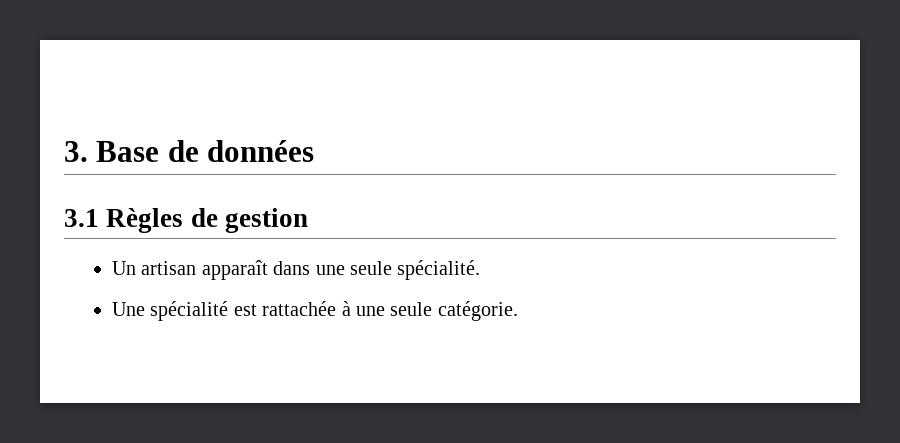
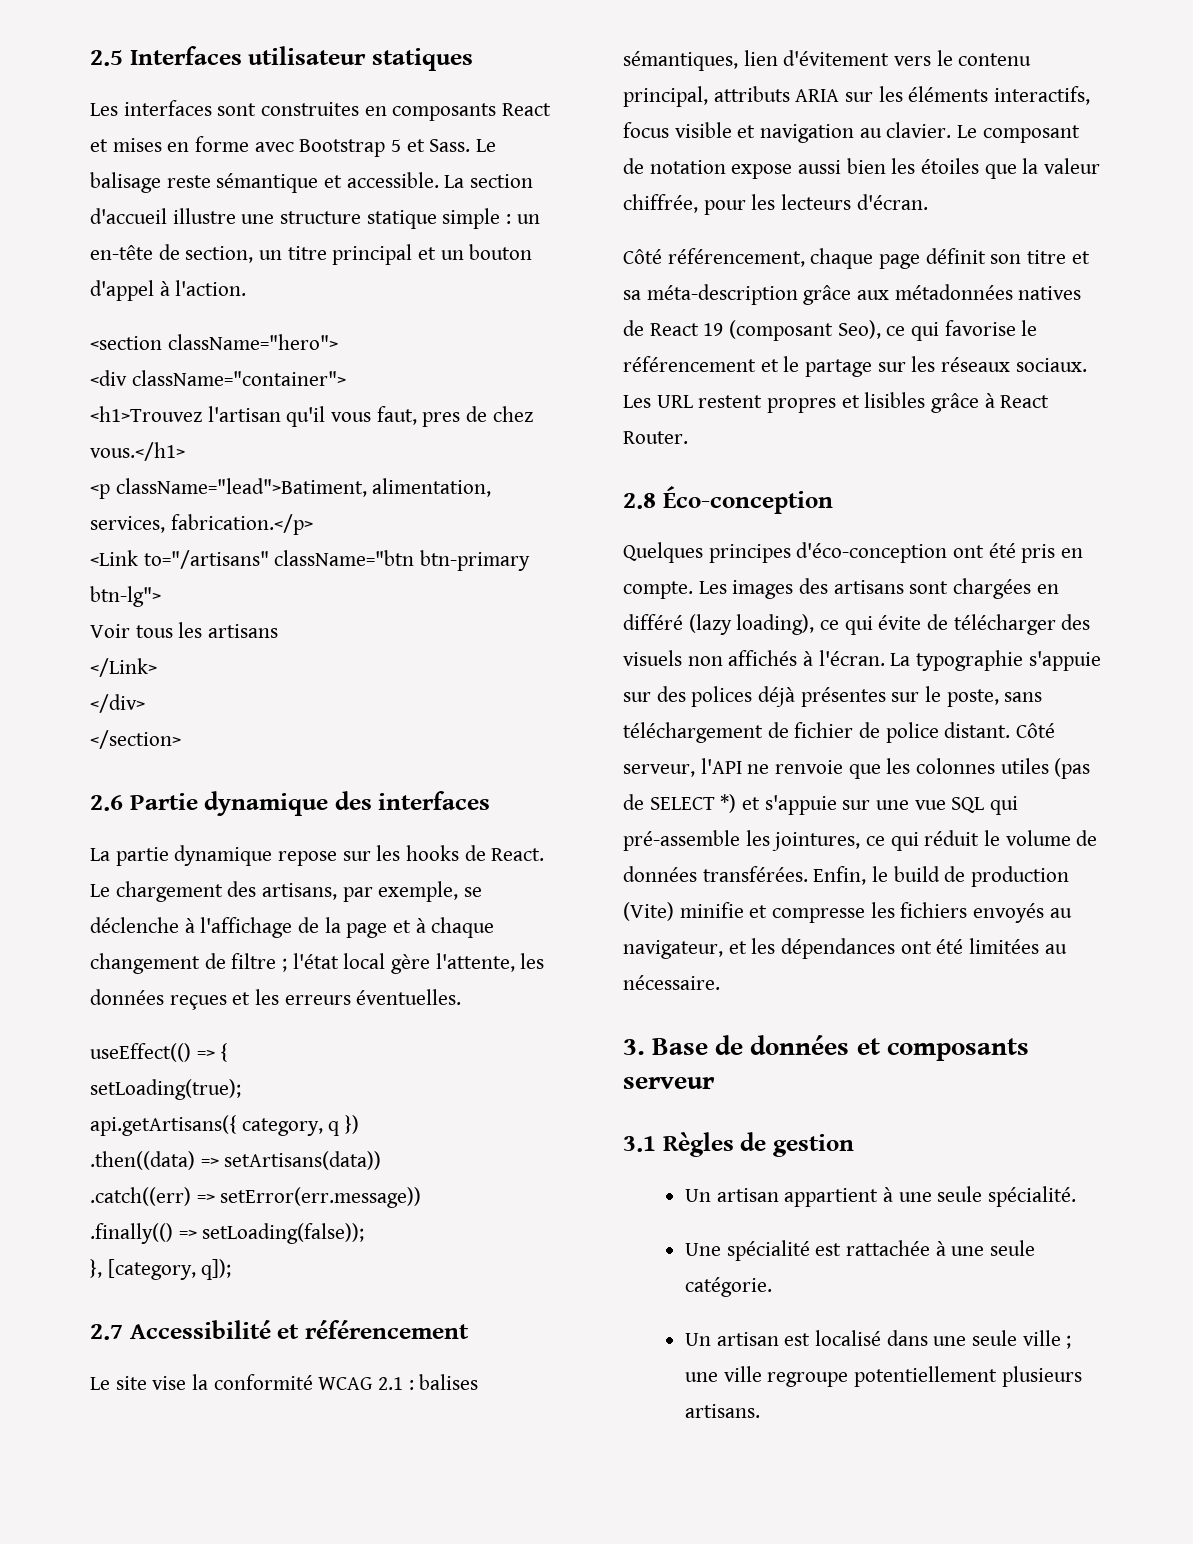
(64, 151) none -> [90,46,473,71] [90,100,552,121] [90,136,497,157] [90,172,534,193] [90,208,540,229] [90,244,533,265] [90,280,247,301] [90,334,338,350] [90,370,346,386] [90,406,533,427] [90,442,185,461] [90,478,492,499] [90,514,313,535] [90,550,531,571] [90,586,161,607] [90,622,279,638] [90,658,157,677] [90,694,145,713] [90,730,181,749] [90,791,491,816] [90,845,545,866] [90,881,483,902] [90,917,495,938] [90,953,545,974] [90,989,462,1010] [90,1043,228,1062] [90,1079,241,1100] [90,1115,360,1136] [90,1151,382,1170] [90,1187,422,1208] [90,1223,365,1244] [90,1259,232,1280] [90,1320,469,1340] [90,1374,479,1390] [623,50,1032,71] [623,86,1091,107] [623,122,1080,143] [623,158,1101,179] [623,194,928,215] [623,248,1090,269] [623,284,1082,305] [623,320,1038,341] [623,356,1087,377] [623,392,1050,413] [623,431,688,444] [623,486,833,514] [623,542,1084,563] [623,578,1059,599] [623,614,1091,635] [623,650,1101,671] [623,686,1043,707] [623,722,1056,743] [623,758,1091,779] [623,794,1019,815] [623,830,1098,851] [623,866,1070,887] [623,902,1072,923] [623,938,1067,959] [623,975,720,990] 2.5 Interfaces utilisateur statiques // Les interfaces sont construites en composants React et mises en forme avec Bootstrap 5 et Sass. Le balisage reste sémantique et accessible. La section d'accueil illustre une structure statique simple : un en-tête de section, un titre principal et un bouton d'appel à l'action. // <section className="hero"> // <div className="container"> // <h1>Trouvez l'artisan qu'il vous faut, pres de chez vous.</h1> // <p className="lead">Batiment, alimentation, services, fabrication.</p> // <Link to="/artisans" className="btn btn-primary btn-lg"> // Voir tous les artisans // </Link> // </div> // </section> // 2.6 Partie dynamique des interfaces // La partie dynamique repose sur les hooks de React. Le chargement des artisans, par exemple, se déclenche à l'affichage de la page et à chaque changement de filtre ; l'état local gère l'attente, les données reçues et les erreurs éventuelles. // useEffect(() => { // setLoading(true); // api.getArtisans({ category, q }) // .then((data) => setArtisans(data)) // .catch((err) => setError(err.message)) // .finally(() => setLoading(false)); // }, [category, q]); // 2.7 Accessibilité et référencement // Le site vise la conformité WCAG 2.1 : balises sémantiques, lien d'évitement vers le contenu principal, attributs ARIA sur les éléments interactifs, focus visible et navigation au clavier. Le composant de notation expose aussi bien les étoiles que la valeur chiffrée, pour les lecteurs d'écran. // Côté référencement, chaque page définit son titre et sa méta-description grâce aux métadonnées natives de React 19 (composant Seo), ce qui favorise le référencement et le partage sur les réseaux sociaux. Les URL restent propres et lisibles grâce à React Router. // 2.8 Éco-conception // Quelques principes d'éco-conception ont été pris en compte. Les images des artisans sont chargées en différé (lazy loading), ce qui évite de télécharger des visuels non affichés à l'écran. La typographie s'appuie sur des polices déjà présentes sur le poste, sans téléchargement de fichier de police distant. Côté serveur, l'API ne renvoie que les colonnes utiles (pas de SELECT *) et s'appuie sur une vue SQL qui pré-assemble les jointures, ce qui réduit le volume de données transférées. Enfin, le build de production (Vite) minifie et compresse les fichiers envoyés au navigateur, et les dépendances ont été limitées au nécessaire. //
(315, 151) none -> [856,1038,1029,1061] [623,1077,715,1089] et composants serveur
[201,260,311,280] apparaît dans -> [784,1187,894,1207] appartient à
(518, 311) none -> [685,1330,1072,1349] [685,1366,1082,1387] [685,1404,761,1418] // Un artisan est localisé dans une seule ville ; une ville regroupe potentiellement plusieurs artisans.

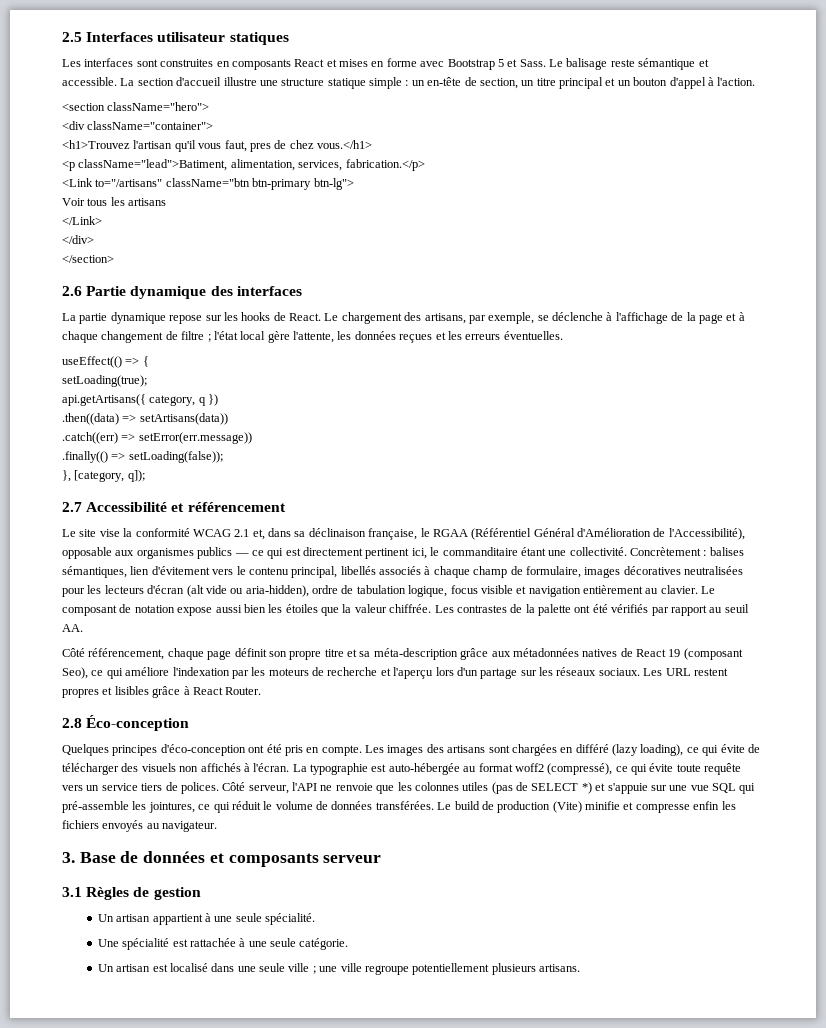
(404, 1383) none -> [252,528,745,540] [62,547,701,559] et, dans sa déclinaison française, le RGAA (Référentiel Général d'Amélioration de l'Accessibilité), opposable aux organismes publics — ce qui est directement pertinent ici, le commanditaire étant une collectivité. Concrètement
[713,86,1091,105] attributs ARIA sur les éléments interactifs, -> [340,566,743,578] [62,585,448,597] libellés associés à chaque champ de formulaire, images décoratives neutralisées pour les lecteurs d'écran (alt vide ou aria-hidden), ordre de tabulation logique,
(855, 133) none -> [583,585,643,594] entièrement
[623,194,928,215] chiffrée, pour les lecteurs d'écran. -> [389,604,749,616] [62,624,83,632] chiffrée. Les contrastes de la palette ont été vérifiés par rapport au seuil AA.
(1022, 259) none -> [289,651,322,660] propre
[944,320,1038,336] [623,356,800,372] favorise le référencement et le -> [125,667,478,679] améliore l'indexation par les moteurs de recherche et l'aperçu lors d'un
[1028,651,1101,671] [623,686,1043,707] [623,722,1011,743] s'appuie sur des polices déjà présentes sur le poste, sans téléchargement de fichier de police distant. -> [371,763,742,775] [62,782,219,794] est auto-hébergée au format woff2 (compressé), ce qui évite toute requête vers un service tiers de polices.
[813,866,889,885] Enfin, le -> [437,802,452,810] Le
(866, 915) none -> [693,801,720,810] enfin
[623,938,1067,959] [623,975,720,990] navigateur, et les dépendances ont été limitées au nécessaire. -> [162,821,218,832] navigateur.

